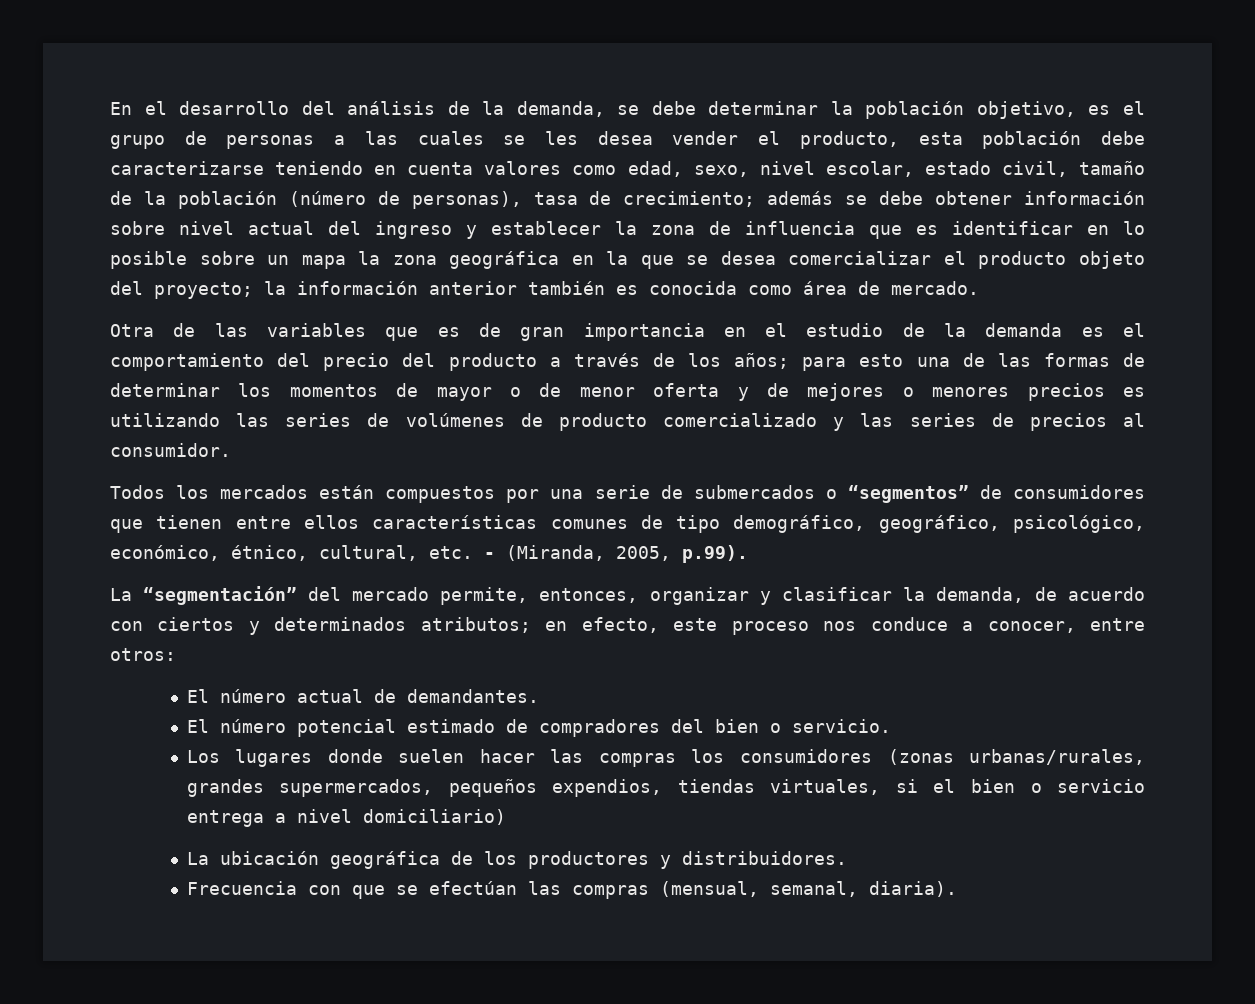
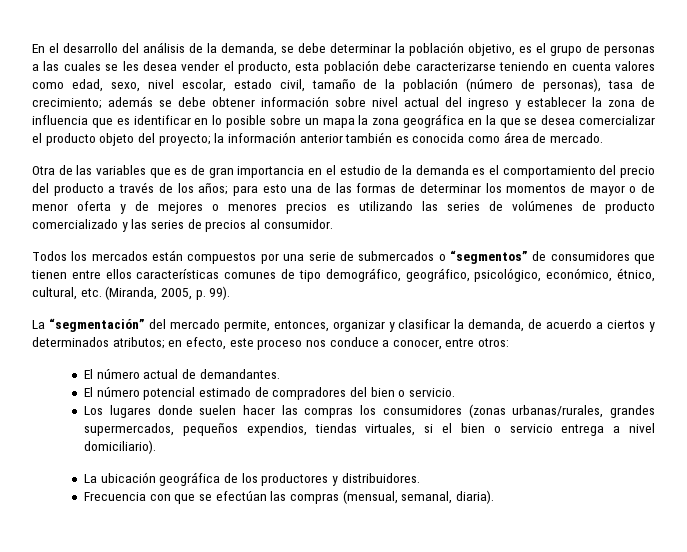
[484,552,495,559] - -> (102, 292) none
[682,545,748,563] p.99). -> [195,286,231,300] p. 99).
[110,621,143,631] con -> [596,322,604,329] a
[362,809,506,825] domiciliario) -> [84,440,157,454] domiciliario).

